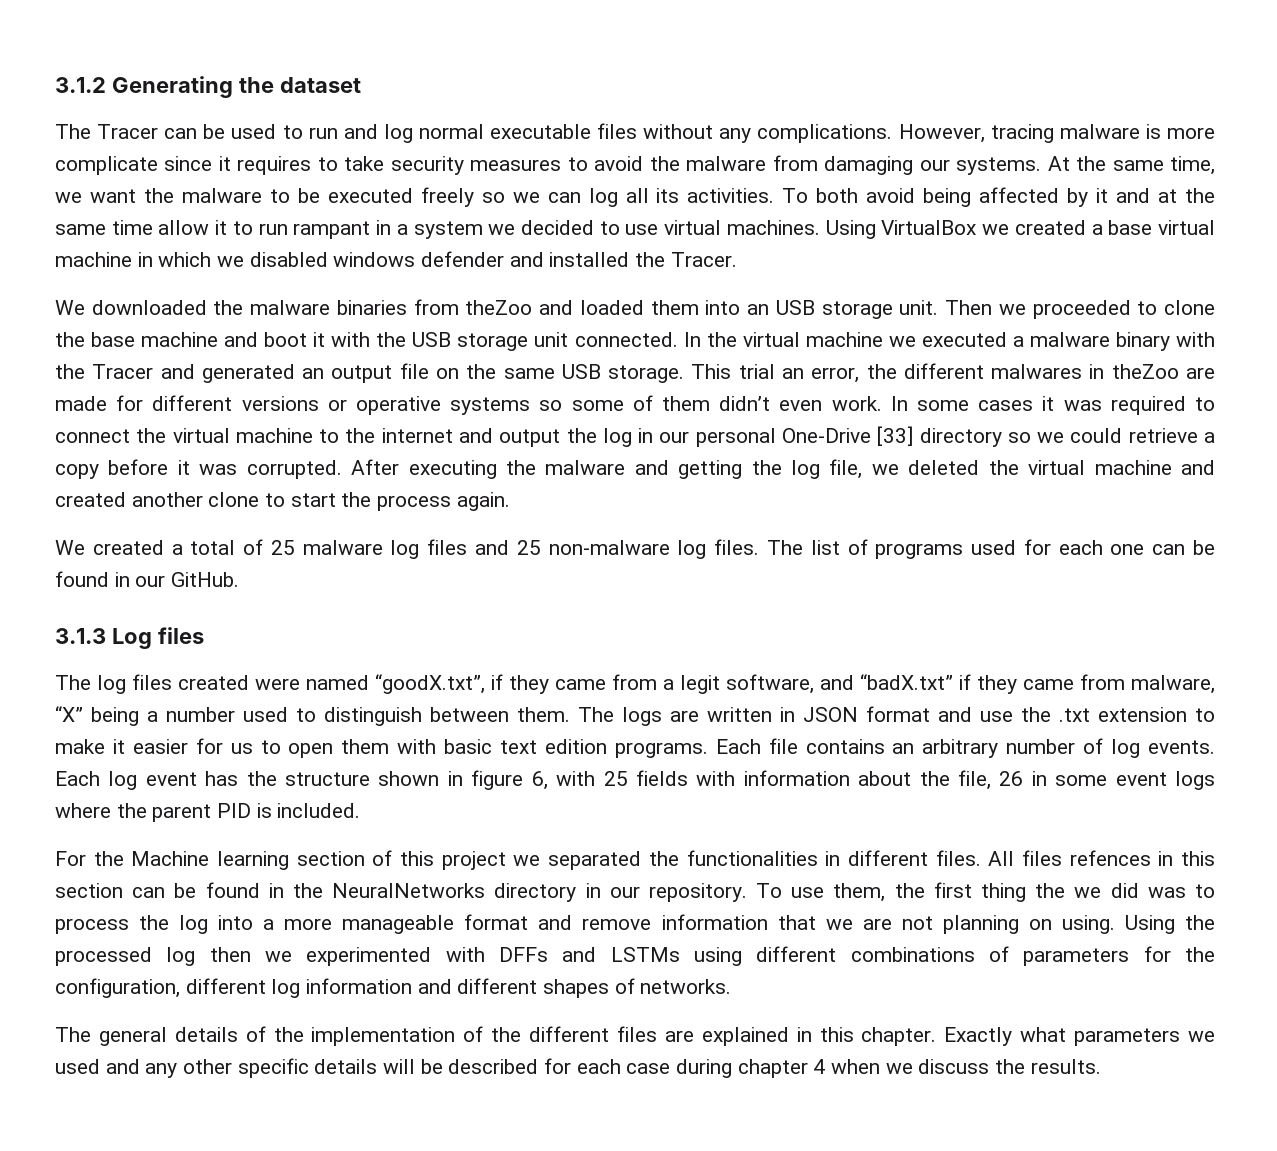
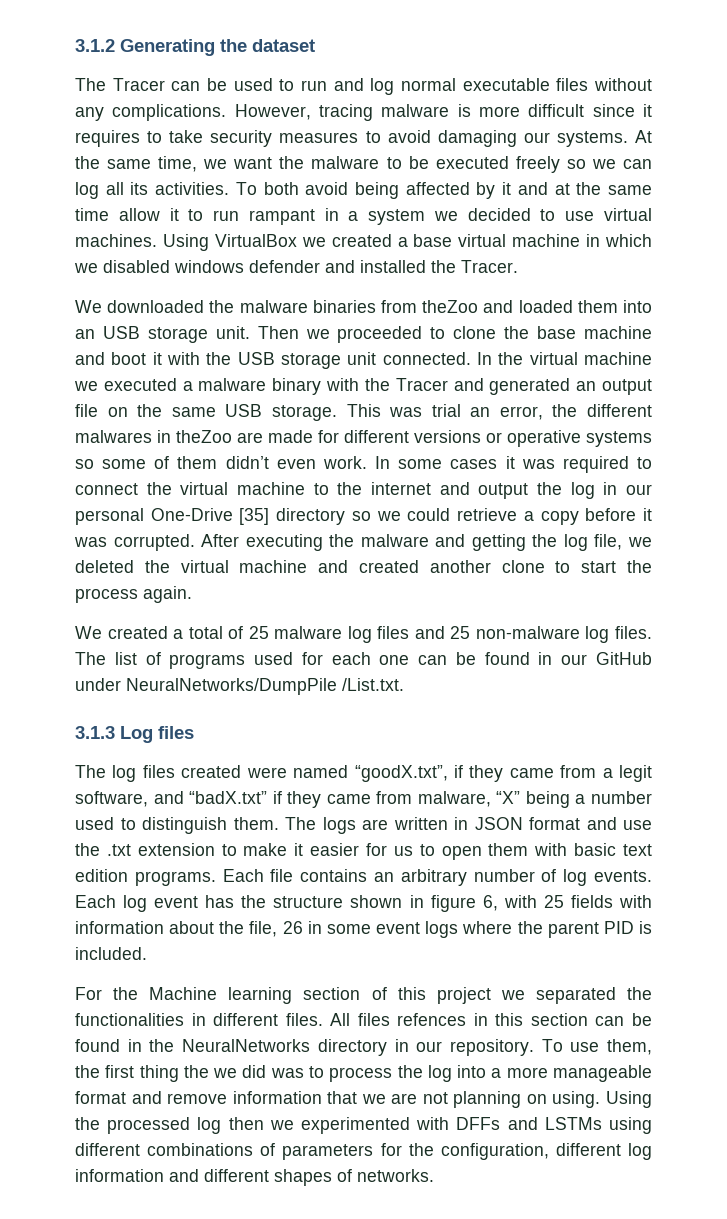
[55,156,158,175] complicate -> [528,104,585,117] difficult
[649,155,818,171] the malware from -> (431, 136) none
(732, 371) none -> [389,407,423,417] was
[877,426,914,446] [33] -> [239,508,270,525] [35]
[171,572,240,587] GitHub. -> [596,652,652,665] [75,678,404,695] GitHub under NeuralNetworks/DumpPile /List.txt.
[430,707,509,722] between -> (227, 825) none
[55,1026,1216,1046] [55,1058,1101,1078] // The general details of the implementation of the different files are explained in this chapter. Exactly what parameters we used and any other specific details will be described for each case during chapter 4 when we discuss the results. -> (434, 1175) none

